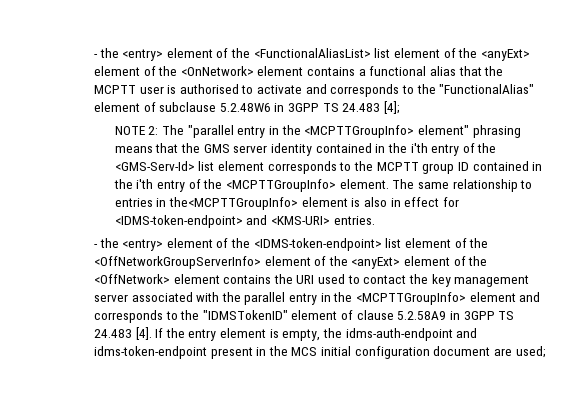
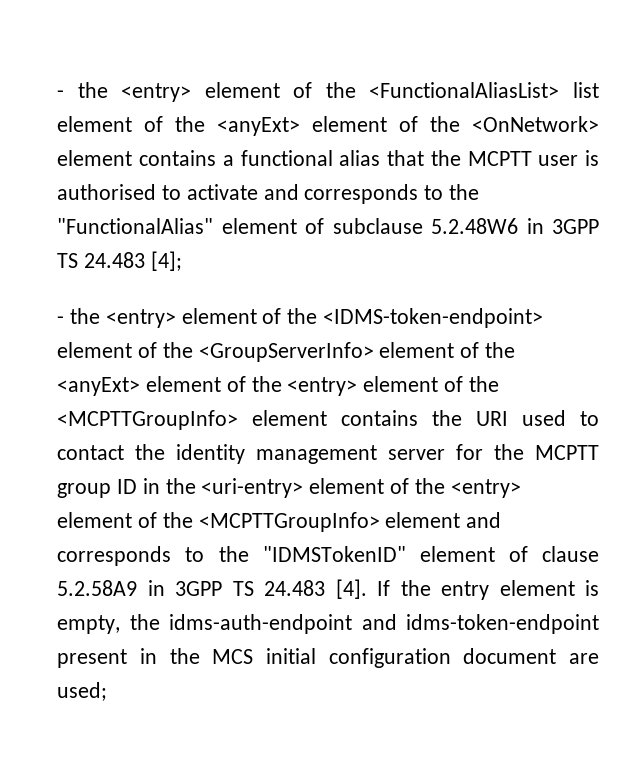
[114,125,521,138] [114,143,497,156] [114,161,543,174] [113,179,533,192] [114,197,459,210] [114,215,375,228] // NOTE 2: The "parallel entry in the <MCPTTGroupInfo> element" phrasing means that the GMS server identity contained in the i'th entry of the <GMS-Serv-Id> list element corresponds to the MCPTT group ID contained in the i'th entry of the <MCPTTGroupInfo> element. The same relationship to entries in the<MCPTTGroupInfo> element is also in effect for <IDMS-token-endpoint> and <KMS-URI> entries. -> (182, 261) none
[385,238,489,248] [93,256,488,269] [93,274,170,284] list element of the <OffNetworkGroupServerInfo> element of the <anyExt> element of the <OffNetwork> -> [57,342,516,362] [57,376,499,396] [57,410,239,430] element of the <GroupServerInfo> element of the <anyExt> element of the <entry> element of the <MCPTTGroupInfo>
[431,274,451,287] key -> [176,444,246,464] identity
[131,292,331,305] associated with the parallel entry in -> [456,444,599,460] [57,478,521,498] [57,512,158,528] for the MCPTT group ID in the <uri-entry> element of the <entry> element of

